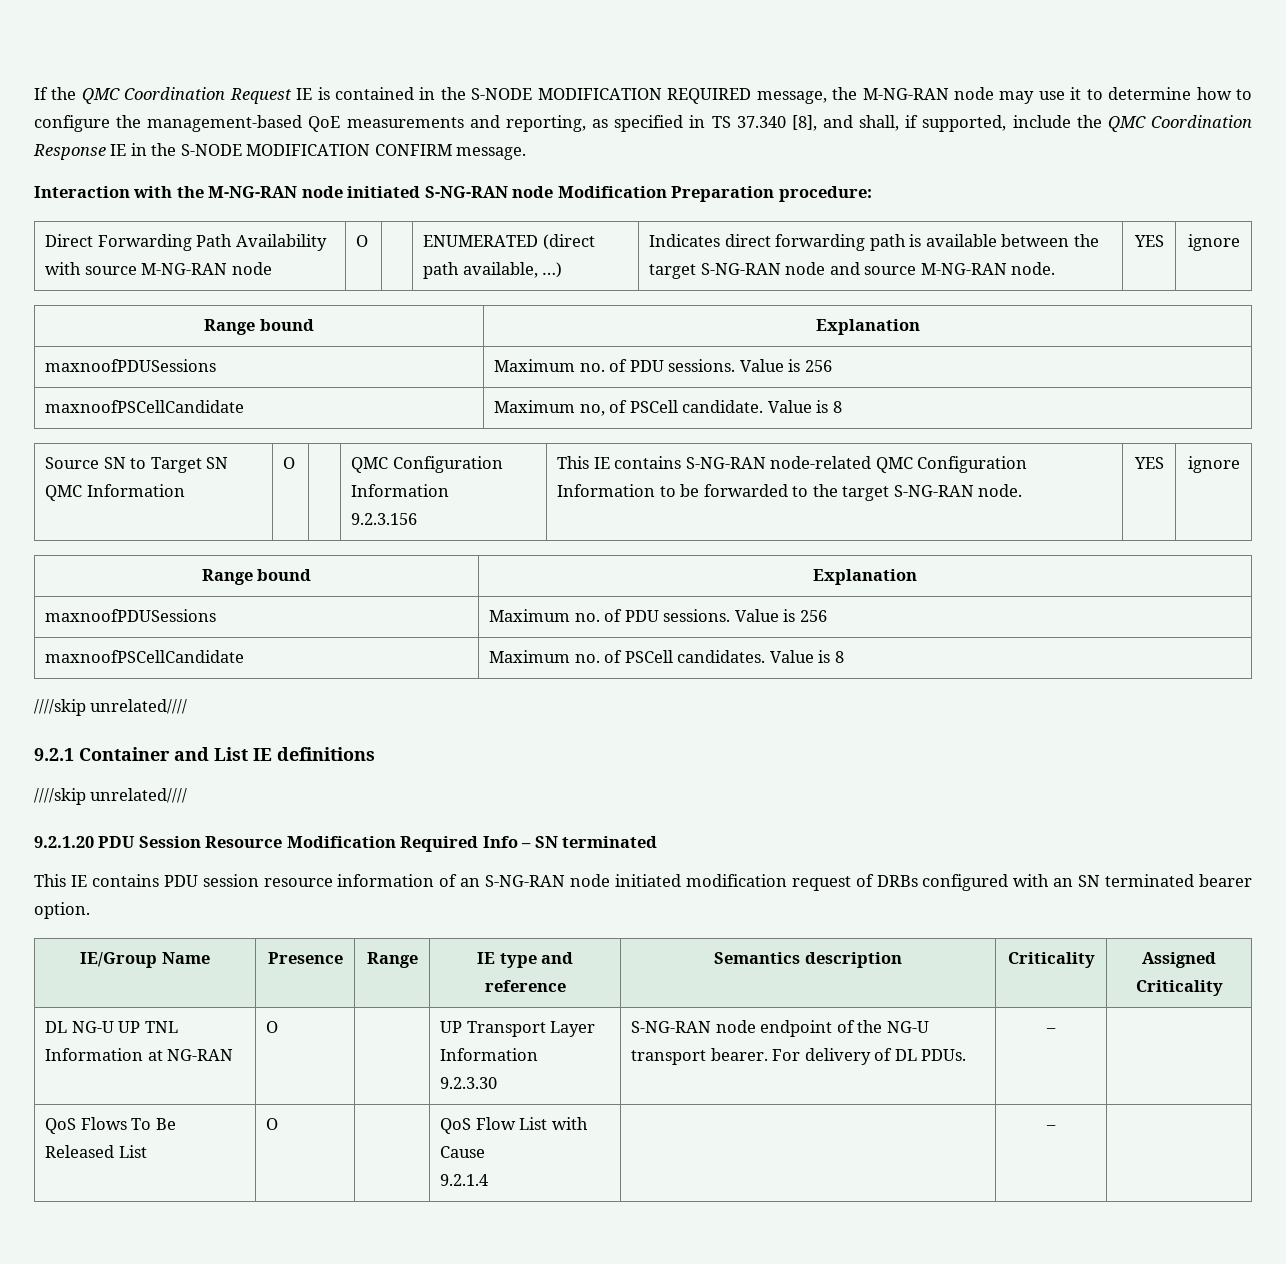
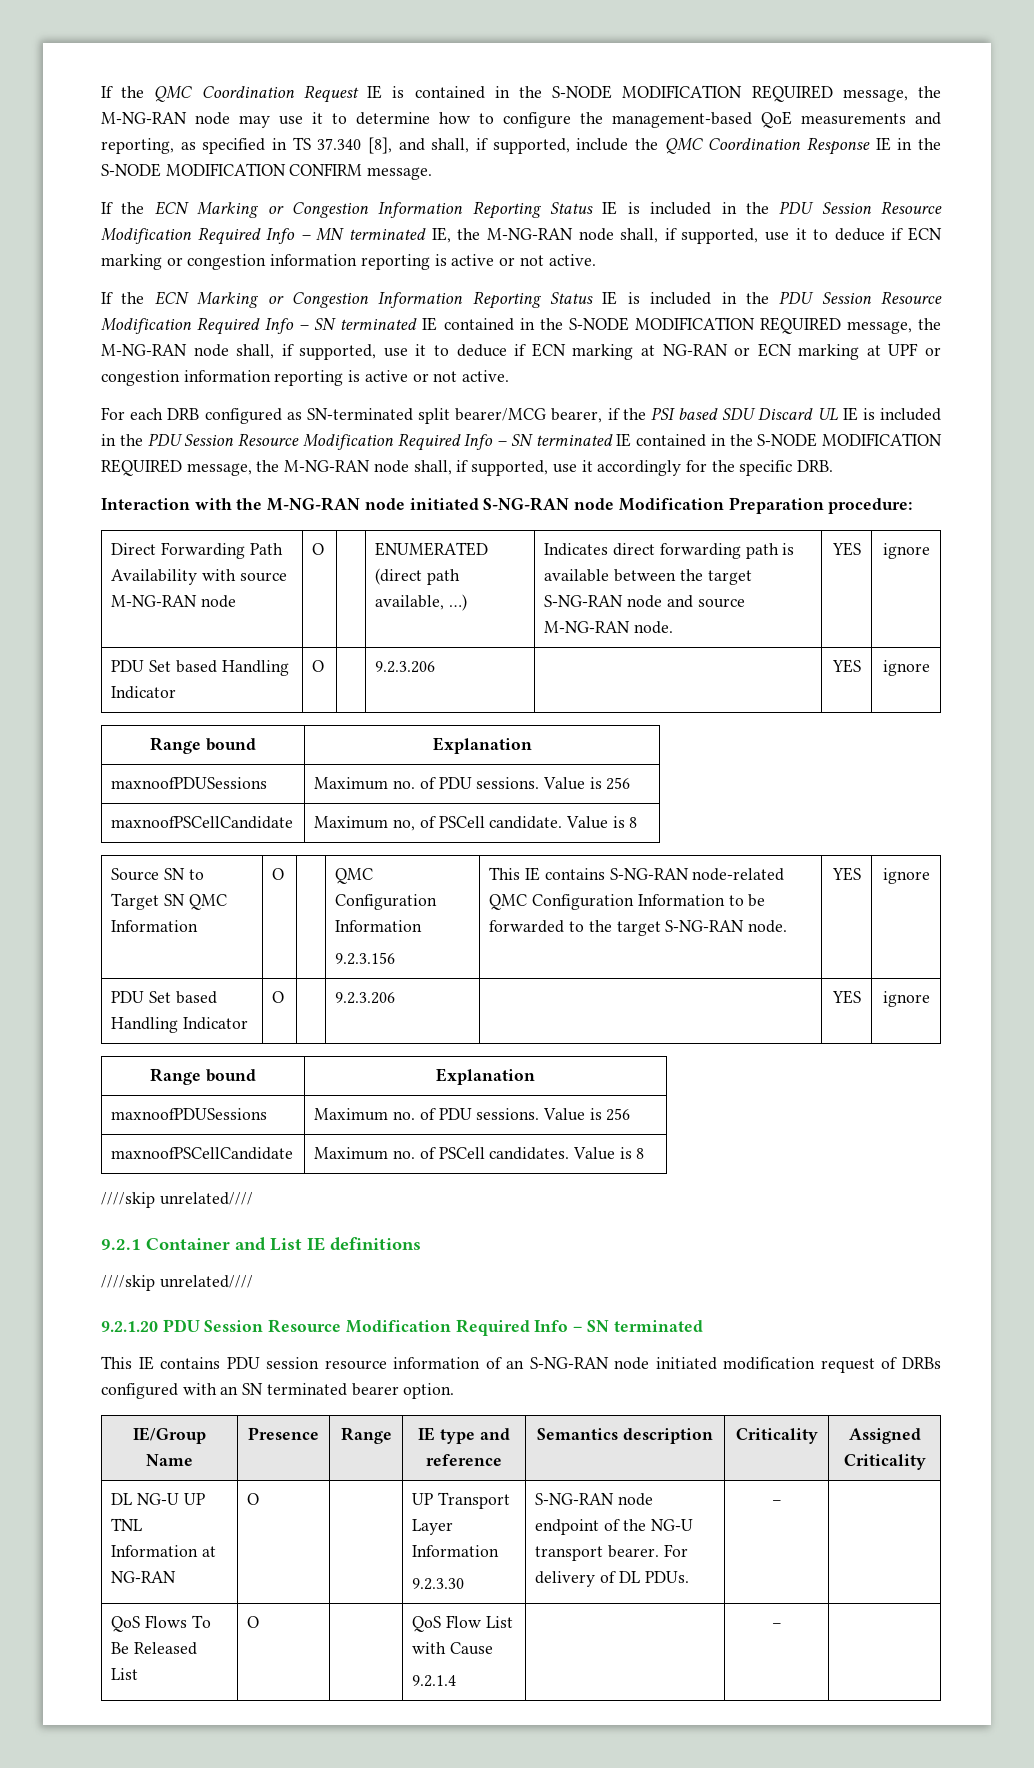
(527, 153) none -> [101,201,942,219] [101,227,942,245] [101,254,596,270] [101,291,942,309] [101,317,941,335] [101,343,941,360] [101,370,510,386] [101,407,941,424] [101,433,942,451] [101,459,834,476] // If the ECN Marking or Congestion Information Reporting Status IE is included in the PDU Session Resource Modification Required Info – MN terminated IE, the M-NG-RAN node shall, if supported, use it to deduce if ECN marking or congestion information reporting is active or not active. // If the ECN Marking or Congestion Information Reporting Status IE is included in the PDU Session Resource Modification Required Info – SN terminated IE contained in the S-NODE MODIFICATION REQUIRED message, the M-NG-RAN node shall, if supported, use it to deduce if ECN marking at NG-RAN or ECN marking at UPF or congestion information reporting is active or not active. // For each DRB configured as SN-terminated split bearer/MCG bearer, if the PSI based SDU Discard UL IE is included in the PDU Session Resource Modification Required Info – SN terminated IE contained in the S-NODE MODIFICATION REQUIRED message, the M-NG-RAN node shall, if supported, use it accordingly for the specific DRB.
(1240, 242) none -> [111,660,289,676] [111,686,177,699] [312,660,325,672] [375,661,436,673] [831,659,861,673] [882,660,930,676] // PDU Set based Handling Indicator | O | | 9.2.3.206 | | YES | ignore
(1240, 464) none -> [111,991,217,1004] [111,1017,249,1033] [272,991,285,1003] [335,992,396,1004] [831,990,861,1004] [882,991,930,1007] // PDU Set based Handling Indicator | O | | 9.2.3.206 | | YES | ignore

